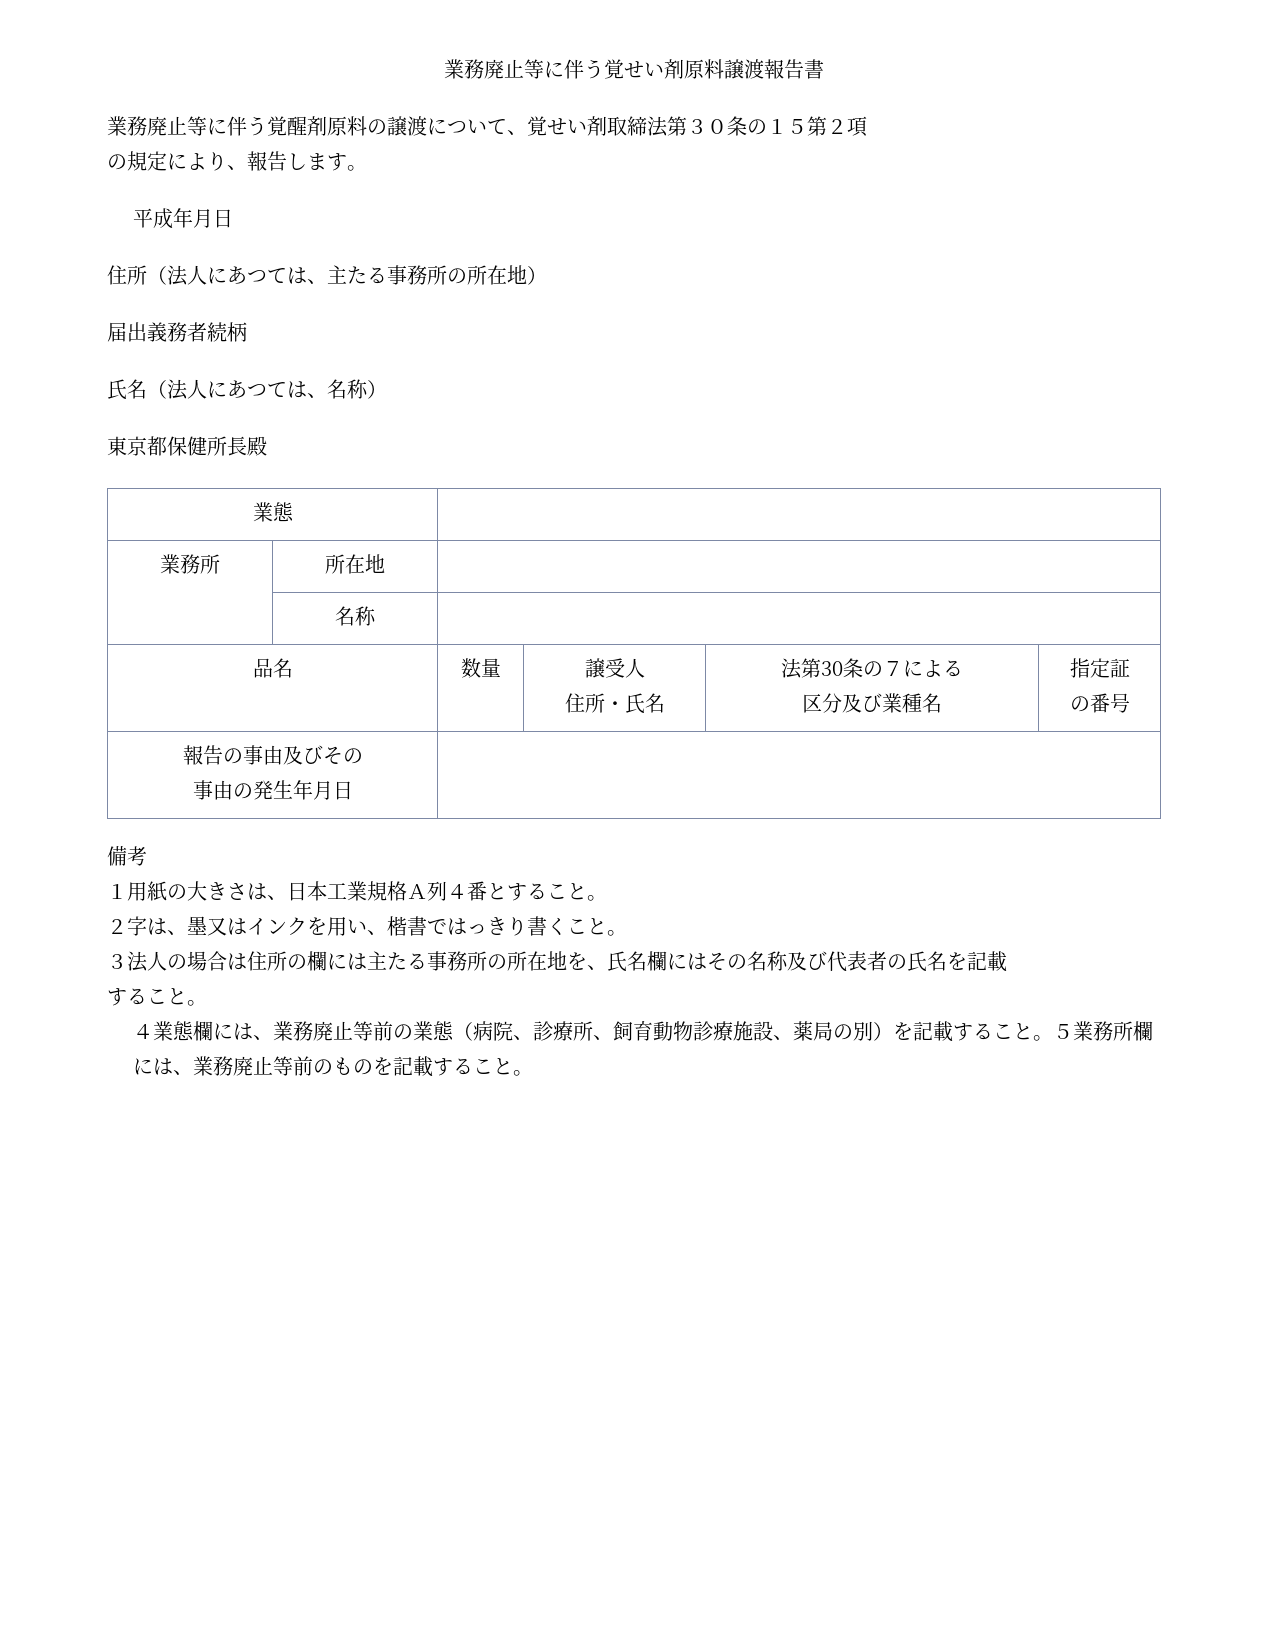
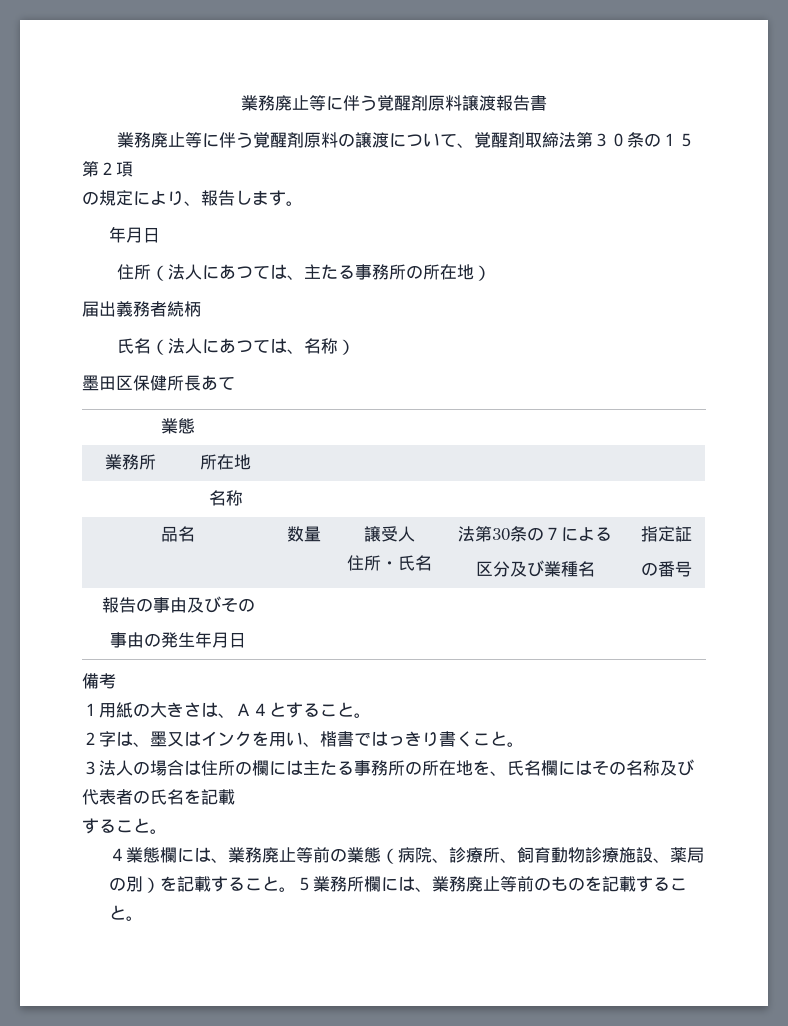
[444,59,664,79] 業務廃止等に伴う覚せい -> [241,95,411,111] 業務廃止等に伴う覚醒
[547,118,587,135] せい -> [490,132,508,148] 醒
[133,208,174,229] 平成 -> (303, 203) none
[107,436,167,456] 東京都 -> [82,375,133,391] 墨田区
[247,436,267,456] 殿 -> [201,375,235,391] あて
[287,881,487,901] 日本工業規格Ａ列４番 -> [235,703,269,716] Ａ４

